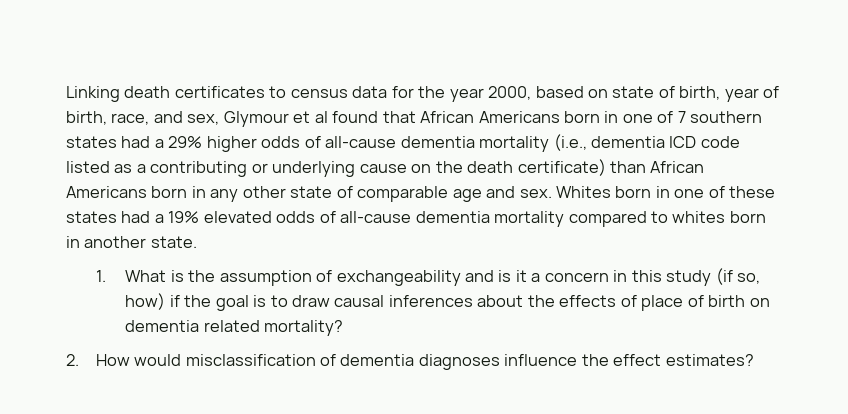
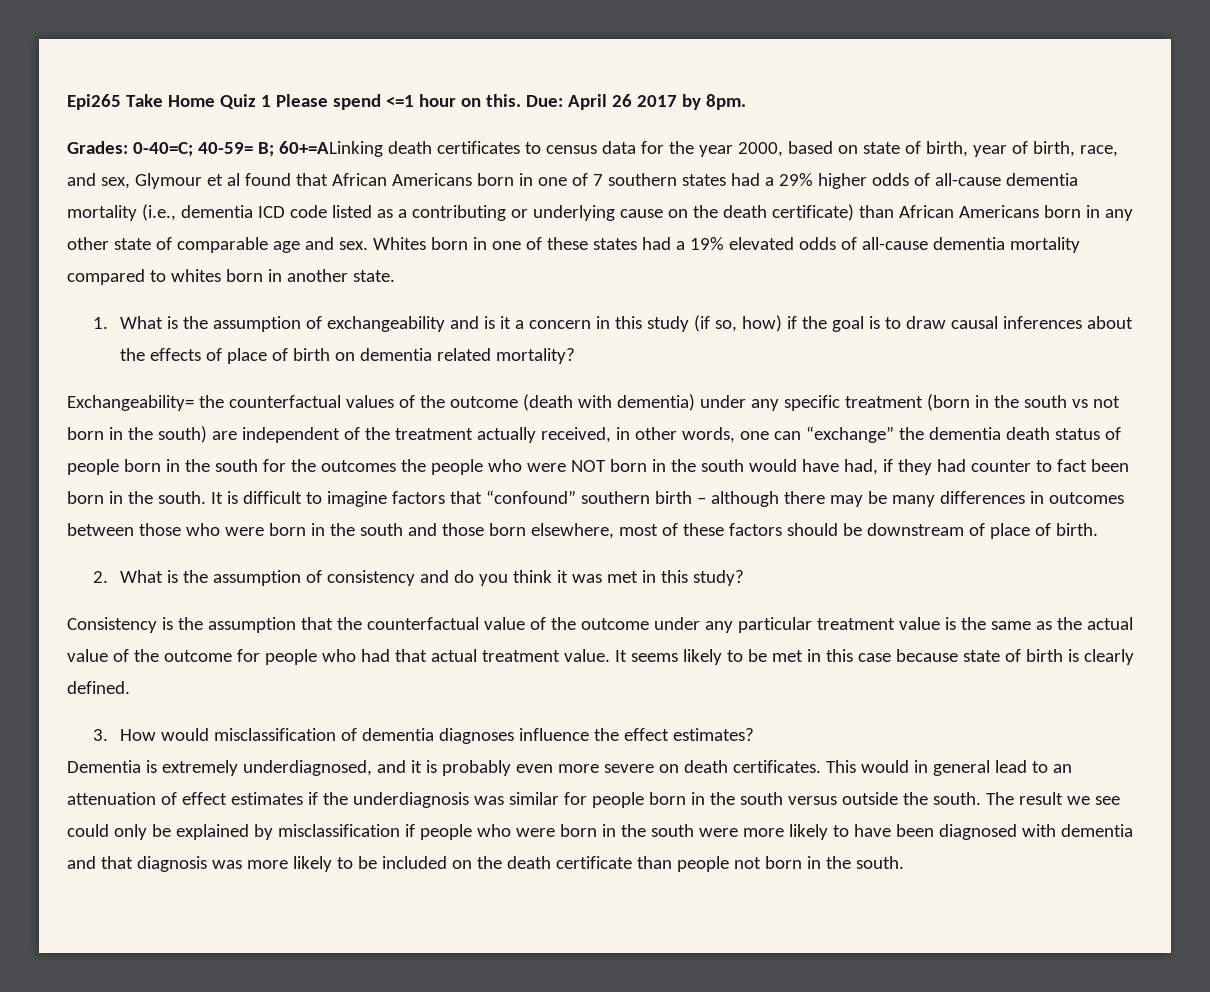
[66,86,120,102] Linking -> [67,94,746,110] [67,141,383,157] Epi265 Take Home Quiz 1 Please spend <=1 hour on this. Due: April 26 2017 by 8pm. // Grades: 0-40=C; 40-59= B; 60+=ALinking
[66,354,79,366] 2. -> [67,394,1120,411] [67,426,1121,443] [67,459,1129,475] [67,490,1124,507] [67,523,1098,539] [93,570,744,586] [67,617,1133,633] [67,649,1134,665] [67,681,130,694] [93,729,109,741] Exchangeability= the counterfactual values of the outcome (death with dementia) under any specific treatment (born in the south vs not born in the south) are independent of the treatment actually received, in other words, one can “exchange” the dementia death status of people born in the south for the outcomes the people who were NOT born in the south would have had, if they had counter to fact been born in the south. It is difficult to imagine factors that “confound” southern birth – although there may be many differences in outcomes between those who were born in the south and those born elsewhere, most of these factors should be downstream of place of birth. // 2. What is the assumption of consistency and do you think it was met in this study? // Consistency is the assumption that the counterfactual value of the outcome under any particular treatment value is the same as the actual value of the outcome for people who had that actual treatment value. It seems likely to be met in this case because state of birth is clearly defined. // 3.
(754, 360) none -> [67,760,1072,776] [67,792,1120,808] [67,824,1133,840] [67,856,904,872] // Dementia is extremely underdiagnosed, and it is probably even more severe on death certificates. This would in general lead to an attenuation of effect estimates if the underdiagnosis was similar for people born in the south versus outside the south. The result we see could only be explained by misclassification if people who were born in the south were more likely to have been diagnosed with dementia and that diagnosis was more likely to be included on the death certificate than people not born in the south.

